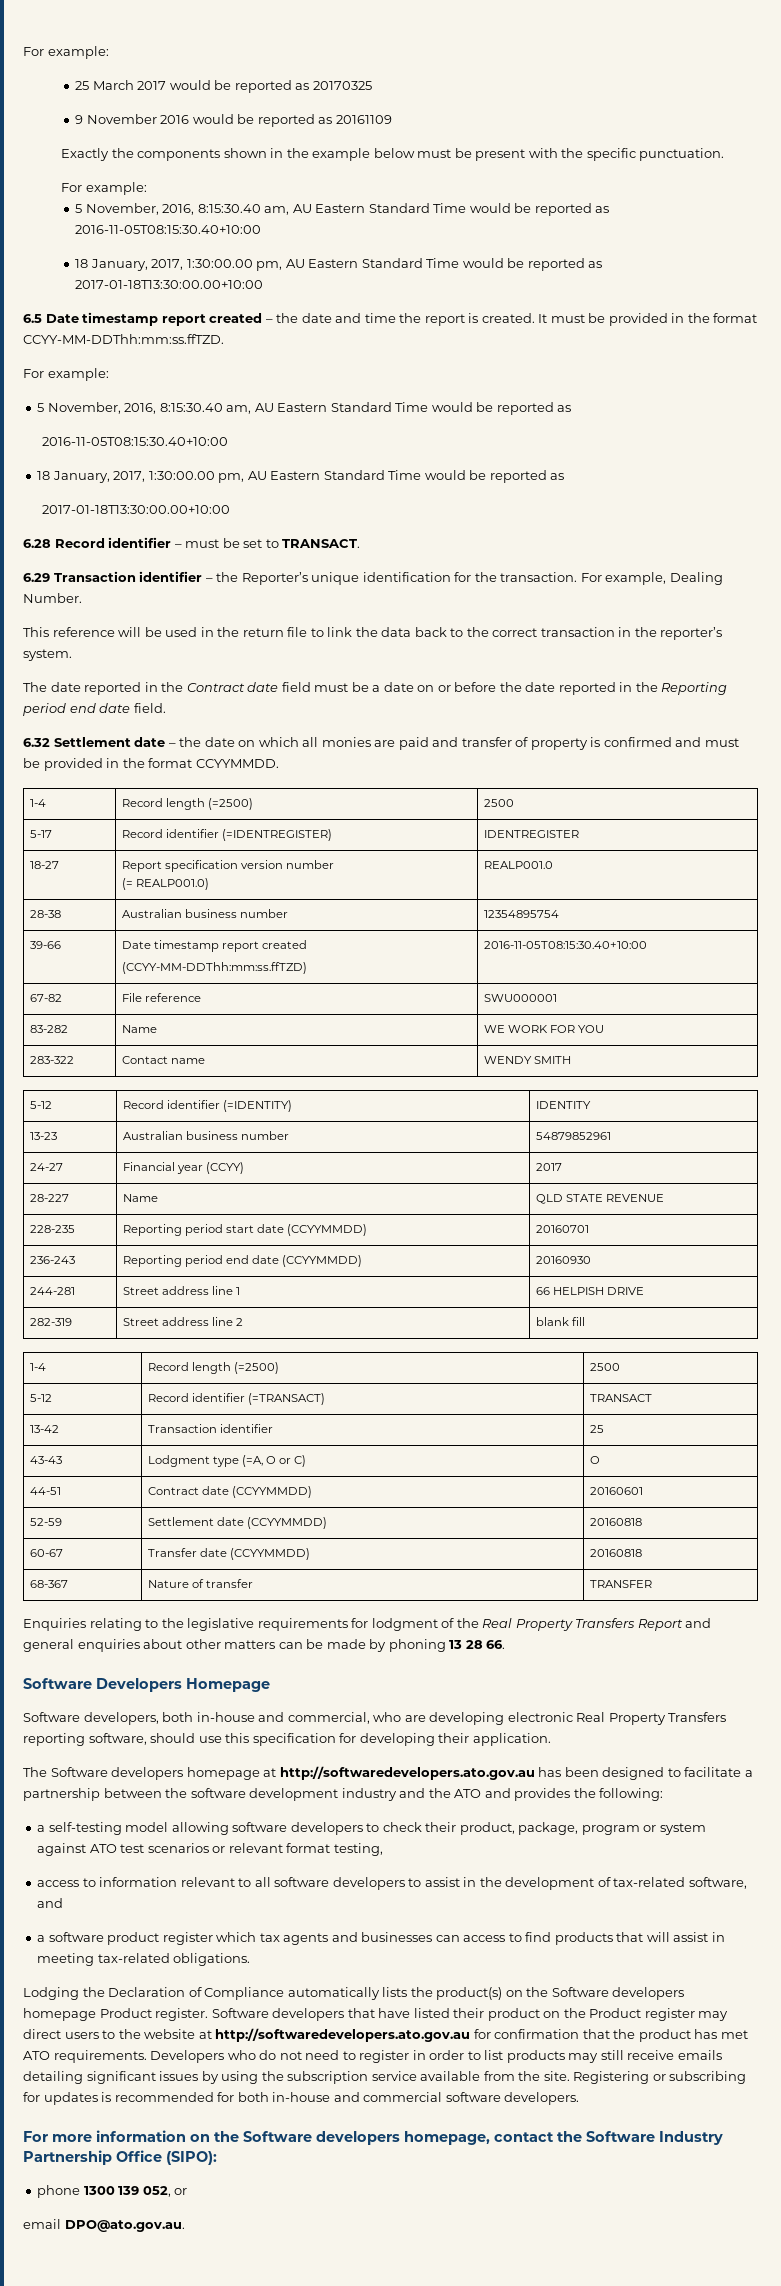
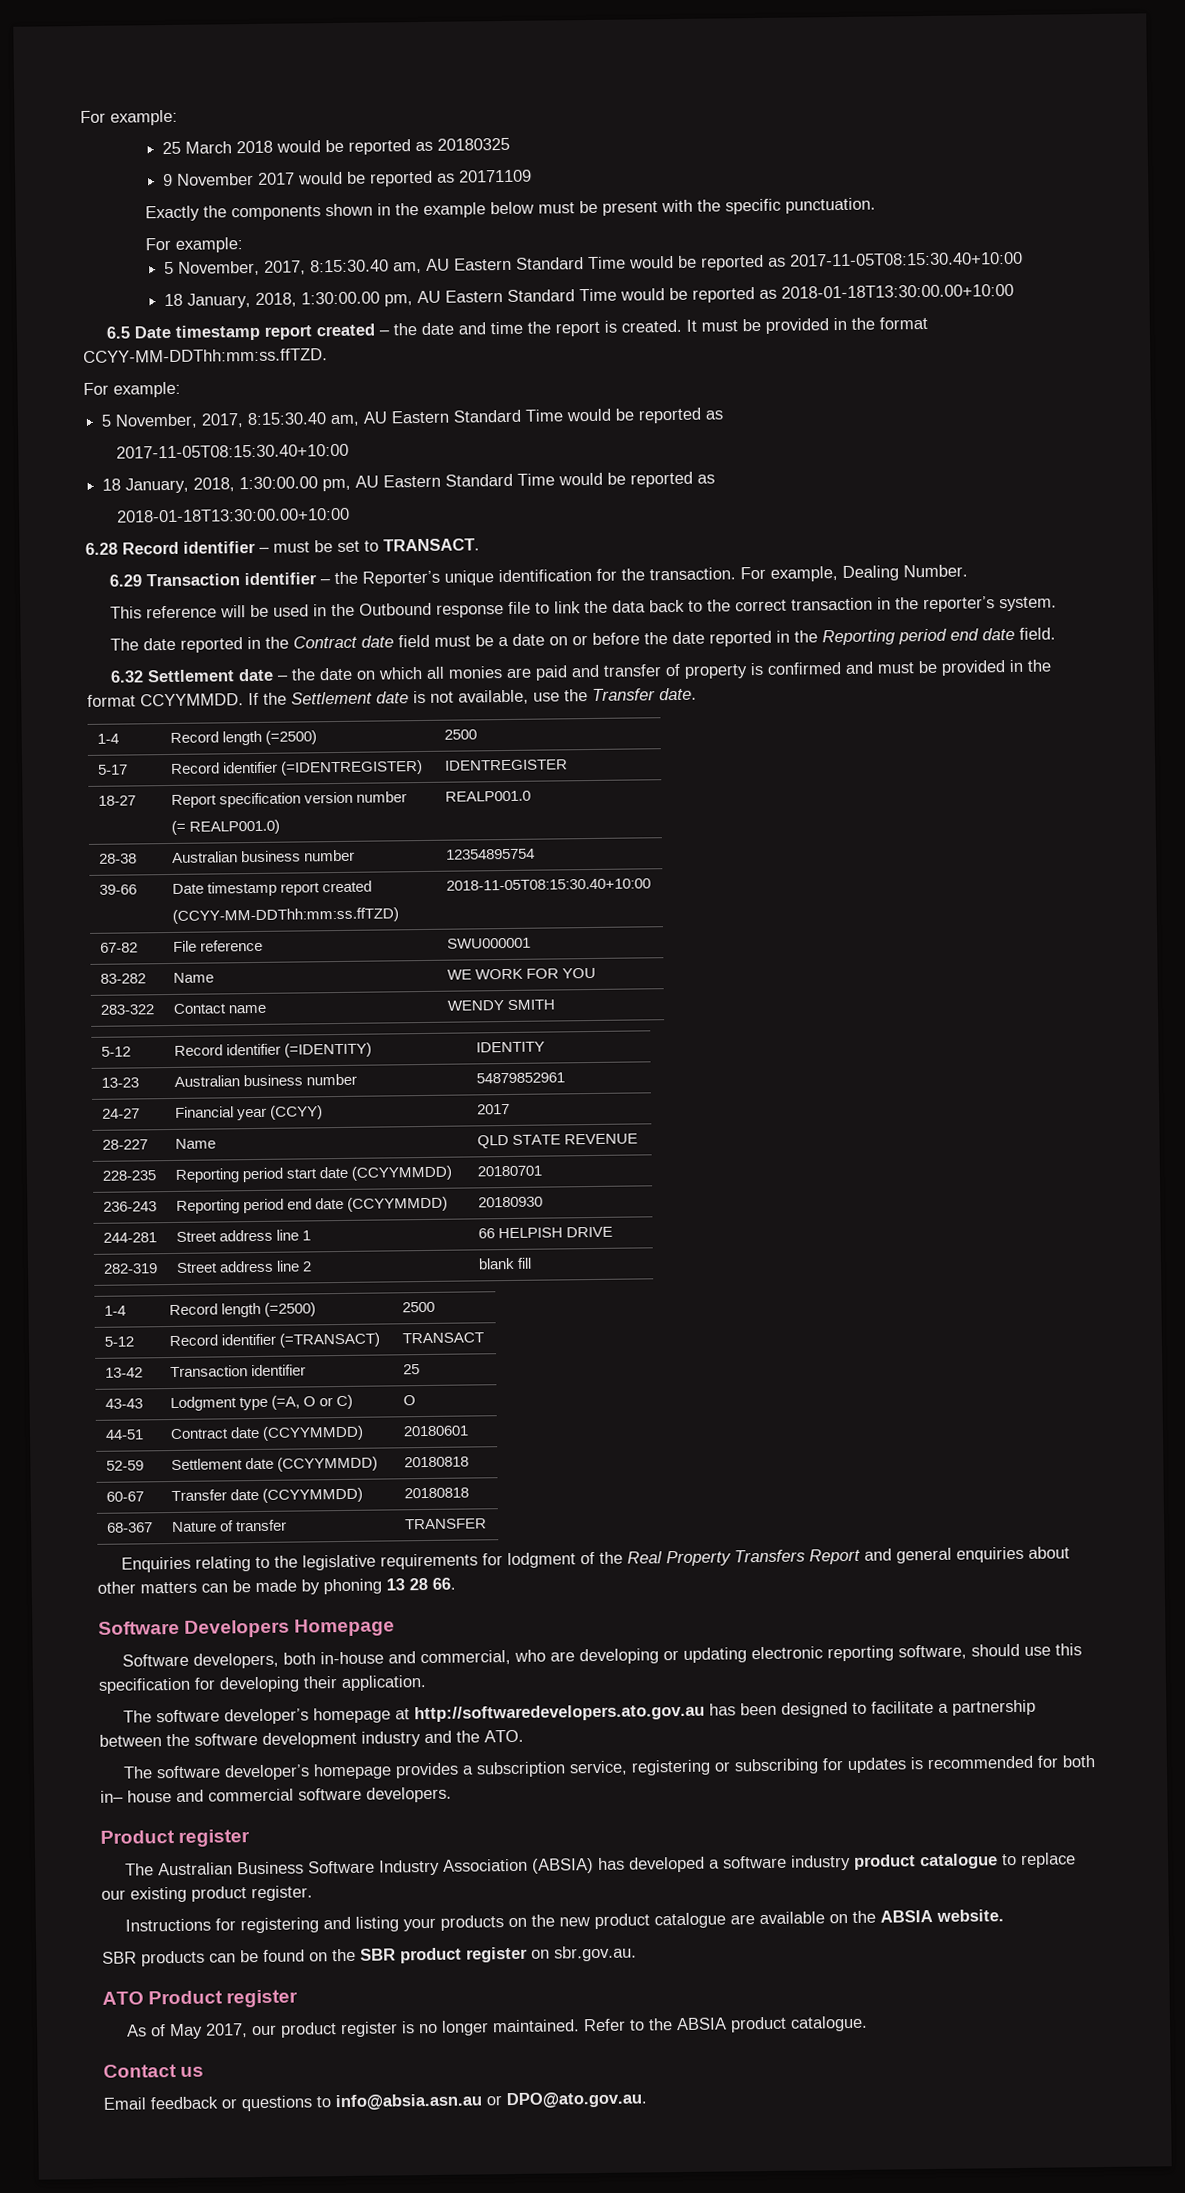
(134, 85) none -> [236,137,511,155] [163,172,255,187] 2018 would be reported as 20180325 // 9 November
[312,81,372,90] [75,114,392,127] 20170325 // 9 November 2016 would be reported as 20161109 -> [459,169,533,183] 20171109
[162,204,195,215] 2016, -> [264,260,307,275] 2017,
[75,225,262,234] [75,259,184,271] 2016-11-05T08:15:30.40+10:00 // 18 January, 2017, -> [790,251,1024,267] [164,292,298,309] 2017-11-05T08:15:30.40+10:00 // 18 January, 2018,
[75,280,264,289] 2017-01-18T13:30:00.00+10:00 -> [781,283,1015,299] 2018-01-18T13:30:00.00+10:00
[124,403,157,414] 2016, -> [201,413,245,428] 2017,
[42,437,229,446] [37,471,146,483] 2016-11-05T08:15:30.40+10:00 // 18 January, 2017, -> [115,443,349,459] [102,477,236,494] 2017-11-05T08:15:30.40+10:00 // 18 January, 2018,
[42,505,231,514] 2017-01-18T13:30:00.00+10:00 -> [116,507,350,523] 2018-01-18T13:30:00.00+10:00
[242,628,284,637] return -> [358,602,504,618] Outbound response
(279, 763) none -> [248,687,697,706] If the Settlement date is not available, use the Transfer date.
[483,941,647,949] 2016-11-05T08:15:30.40+10:00 -> [445,878,651,891] 2018-11-05T08:15:30.40+10:00
[535,1225,589,1233] 20160701 -> [476,1165,542,1177] 20180701
[535,1256,591,1264] 20160930 -> [477,1196,543,1208] 20180930
[589,1487,643,1495] 20160601 -> [402,1425,469,1437] 20180601
[589,1518,642,1526] 20160818 -> [403,1456,469,1468] 20180818
[589,1549,642,1557] 20160818 -> [403,1487,469,1499] 20180818
[507,1712,727,1725] electronic Real Property Transfers -> [662,1646,823,1663] or updating electronic
[50,1767,184,1780] Software developers -> [155,1708,309,1725] software developer’s
[454,1788,664,1801] [37,1822,706,1835] [37,1843,383,1856] [37,1877,747,1890] [37,1898,64,1908] [37,1932,725,1945] [37,1953,251,1966] [23,1987,685,2000] [23,2008,729,2021] [23,2028,748,2042] [23,2050,722,2063] [23,2071,650,2084] ATO and provides the following: // a self-testing model allowing software developers to check their product, package, program or system against ATO test scenarios or relevant format testing, // access to information relevant to all software developers to assist in the development of tax-related software, and // a software product register which tax agents and businesses can access to find products that will assist in meeting tax-related obligations. // Lodging the Declaration of Compliance automatically lists the product(s) on the Software developers homepage Product register. Software developers that have listed their product on the Product register may direct users to the website at http://softwaredevelopers.ato.gov.au for confirmation that the product has met ATO requirements. Developers who do not need to register in order to list products may still receive emails detailing significant issues by using the subscription service available from the site. Registering -> [484,1729,524,1743] [122,1759,711,1781] ATO. // The software developer’s homepage provides a subscription service, registering
[272,2092,331,2102] in-house -> [100,1790,172,1803] in– house
[23,2130,723,2145] [23,2150,217,2165] [37,2185,188,2198] [23,2219,61,2229] For more information on the Software developers homepage, contact the Software Industry Partnership Office (SIPO): // phone 1300 139 052, or // email -> [100,1829,251,1847] [124,1852,1076,1876] [101,1885,313,1903] [124,1909,1004,1934] [102,1945,637,1967] [102,1989,299,2008] [125,2015,868,2040] [103,2064,205,2078] [103,2093,502,2112] Product register // The Australian Business Software Industry Association (ABSIA) has developed a software industry product catalogue to replace our existing product register. // Instructions for registering and listing your products on the new product catalogue are available on the ABSIA website. // SBR products can be found on the SBR product register on sbr.gov.au. // ATO Product register // As of May 2017, our product register is no longer maintained. Refer to the ABSIA product catalogue. // Contact us // Email feedback or questions to info@absia.asn.au or

